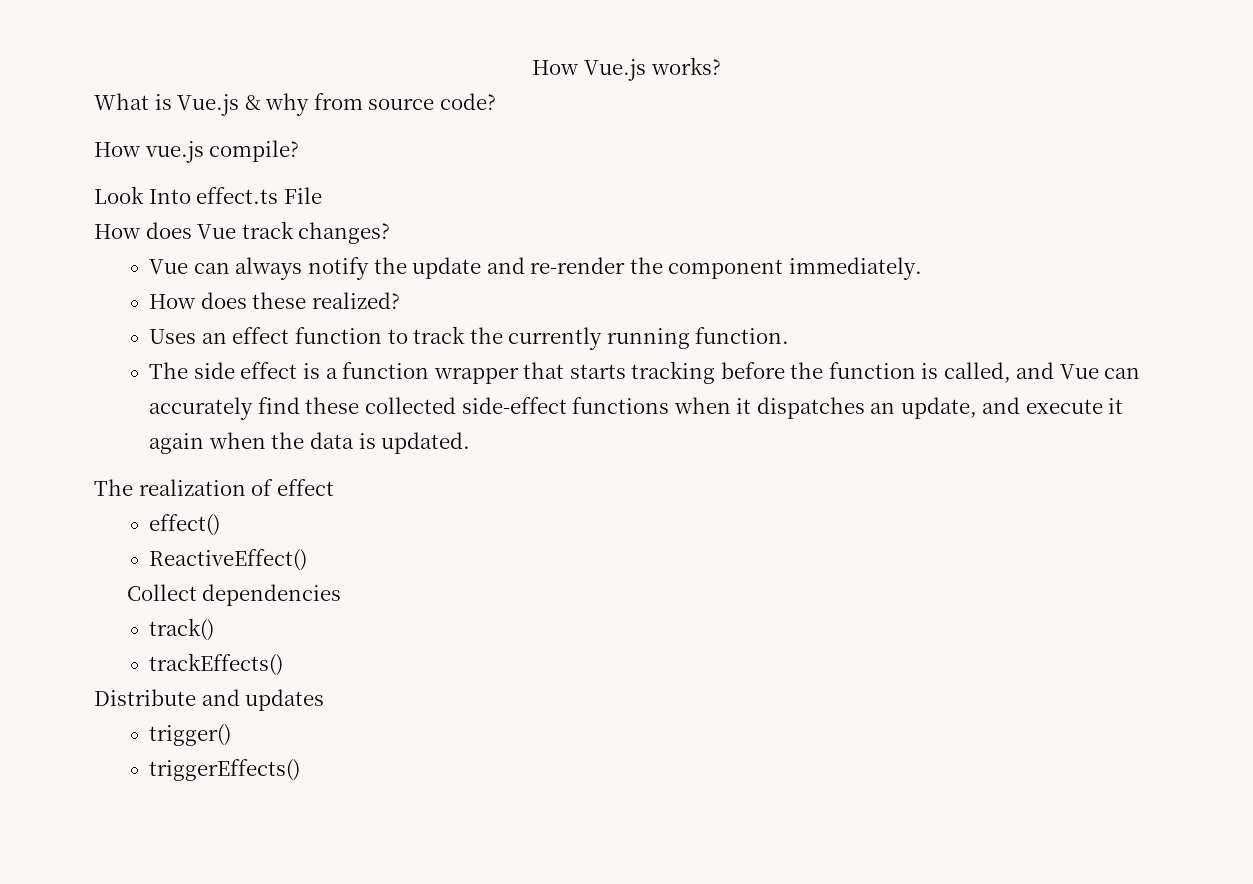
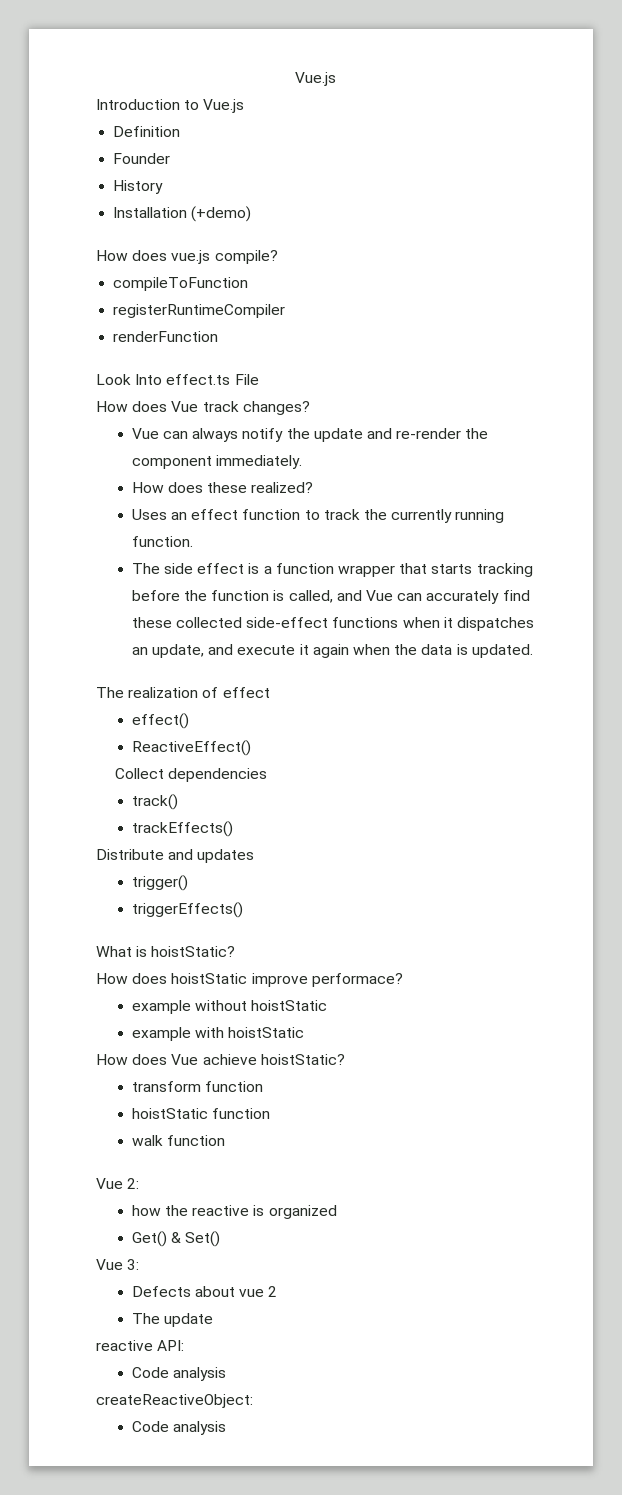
[532,57,721,81] [94,93,496,116] [94,142,141,157] How Vue.js works? // What is Vue.js & why from source code? // How -> [294,72,336,86] [96,99,245,113] [113,126,181,137] [113,153,171,164] [113,180,164,194] [113,206,252,222] [96,250,168,261] Vue.js // Introduction to Vue.js // Definition // Founder // History // Installation (+demo) // How does
(300, 151) none -> [113,277,249,291] [113,304,286,318] [113,331,219,342] // compileToFunction // registerRuntimeCompiler // renderFunction
(301, 770) none -> [96,946,236,957] [96,973,403,987] [131,1000,328,1014] [131,1027,305,1041] [96,1054,345,1065] [131,1081,264,1092] [131,1108,271,1119] [131,1135,226,1146] [96,1178,140,1189] [131,1205,337,1219] [131,1231,221,1247] [96,1259,140,1270] [131,1286,278,1297] [131,1313,214,1327] [96,1340,185,1351] [131,1367,227,1381] [96,1394,253,1408] [131,1421,227,1435] // What is hoistStatic? // How does hoistStatic improve performace? // example without hoistStatic // example with hoistStatic // How does Vue achieve hoistStatic? // transform function // hoistStatic function // walk function // Vue 2: // how the reactive is organized // Get() & Set() // Vue 3: // Defects about vue 2 // The update // reactive API: // Code analysis // createReactiveObject: // Code analysis

